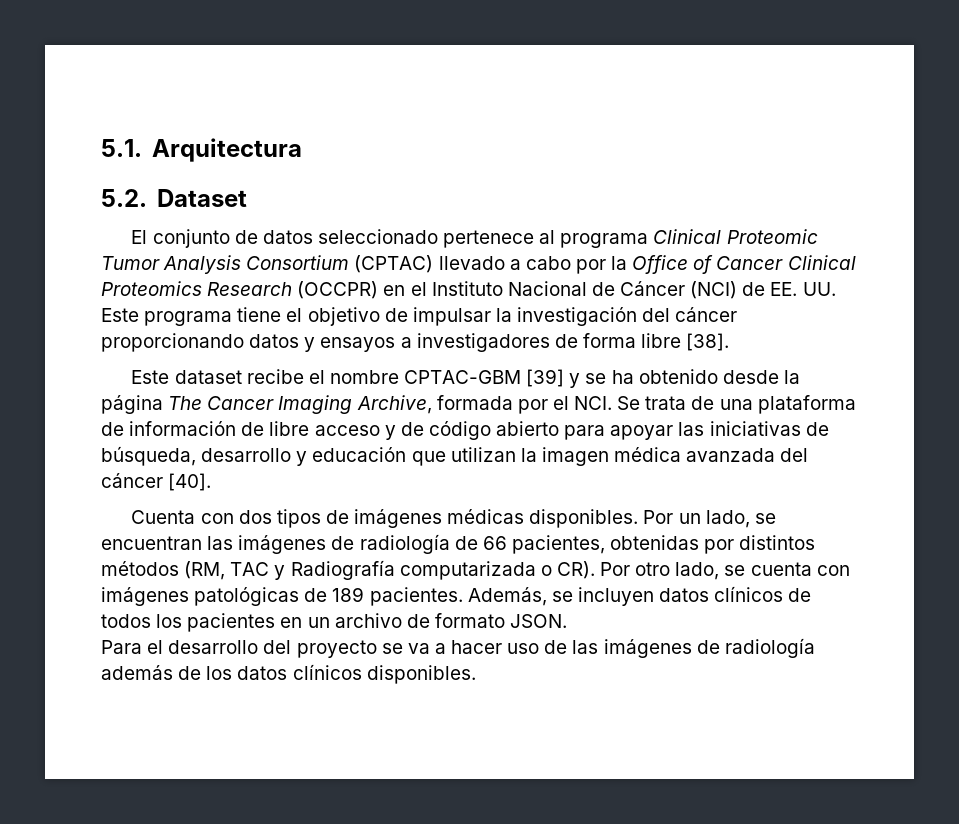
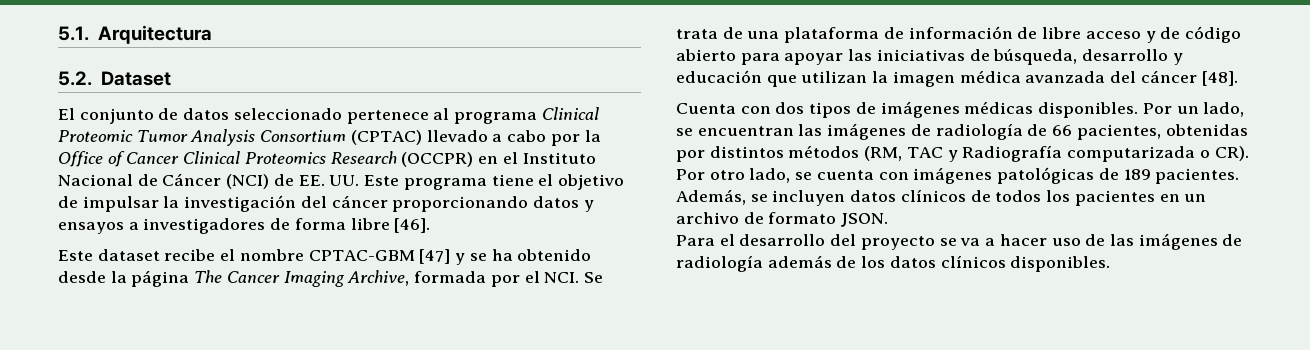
[686,333,730,351] [38]. -> [394,218,431,233] [46].
[526,369,565,387] [39] -> [419,249,451,264] [47]
[168,473,212,491] [40]. -> [1201,71,1238,86] [48].

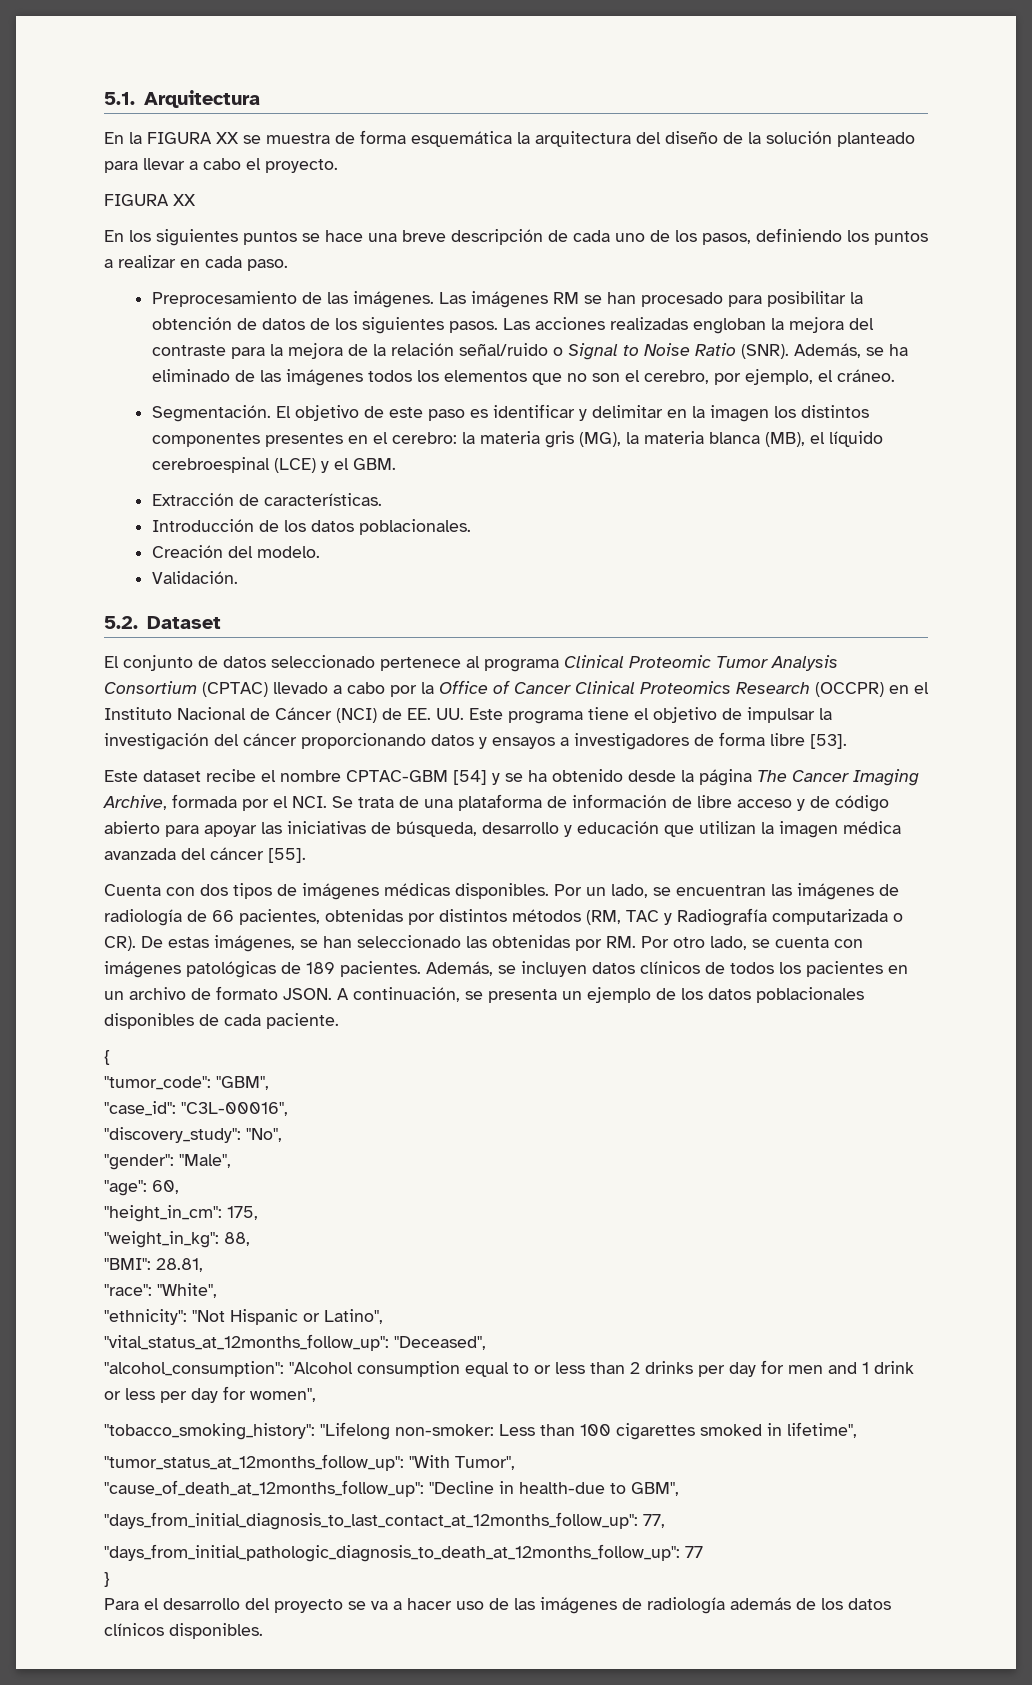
(212, 34) none -> [104,130,915,147] [104,158,338,173] [104,194,196,206] [104,228,928,246] [104,255,288,271] [152,291,864,308] [152,317,875,334] [152,343,909,360] [152,369,896,386] [152,404,870,422] [152,431,884,448] [152,457,397,473] [152,493,383,506] [152,519,472,535] [152,545,321,558] [152,571,239,584] // En la FIGURA XX se muestra de forma esquemática la arquitectura del diseño de la solución planteado para llevar a cabo el proyecto. // FIGURA XX // En los siguientes puntos se hace una breve descripción de cada uno de los pasos, definiendo los puntos a realizar en cada paso. // Preprocesamiento de las imágenes. Las imágenes RM se han procesado para posibilitar la obtención de datos de los siguientes pasos. Las acciones realizadas engloban la mejora del contraste para la mejora de la relación señal/ruido o Signal to Noise Ratio (SNR). Además, se ha eliminado de las imágenes todos los elementos que no son el cerebro, por ejemplo, el cráneo. // Segmentación. El objetivo de este paso es identificar y delimitar en la imagen los distintos componentes presentes en el cerebro: la materia gris (MG), la materia blanca (MB), el líquido cerebroespinal (LCE) y el GBM. // Extracción de características. // Introducción de los datos poblacionales. // Creación del modelo. // Validación.
[394,218,431,233] [46]. -> [810,734,847,749] [53].
[419,249,451,264] [47] -> [453,770,487,785] [54]
[1201,71,1238,86] [48]. -> [268,848,306,863] [55].
(1249, 153) none -> [141,935,636,952] De estas imágenes, se han seleccionado las obtenidas por RM.
(889, 220) none -> [337,987,864,1003] [104,1013,339,1029] [104,1050,110,1065] [104,1076,269,1090] [104,1101,288,1116] [104,1127,282,1143] [104,1154,231,1170] [104,1180,179,1196] [104,1205,258,1222] [104,1231,250,1248] [104,1258,203,1272] [104,1283,217,1298] [104,1309,383,1325] [104,1334,486,1351] [104,1360,914,1377] [104,1386,316,1403] [104,1422,857,1440] [104,1454,515,1471] [104,1480,679,1497] [104,1512,665,1530] [104,1544,703,1562] [104,1572,110,1587] A continuación, se presenta un ejemplo de los datos poblacionales disponibles de cada paciente. // { // "tumor_code": "GBM", // "case_id": "C3L-00016", // "discovery_study": "No", // "gender": "Male", // "age": 60, // "height_in_cm": 175, // "weight_in_kg": 88, // "BMI": 28.81, // "race": "White", // "ethnicity": "Not Hispanic or Latino", // "vital_status_at_12months_follow_up": "Deceased", // "alcohol_consumption": "Alcohol consumption equal to or less than 2 drinks per day for men and 1 drink or less per day for women", // "tobacco_smoking_history": "Lifelong non-smoker: Less than 100 cigarettes smoked in lifetime", // "tumor_status_at_12months_follow_up": "With Tumor", // "cause_of_death_at_12months_follow_up": "Decline in health-due to GBM", // "days_from_initial_diagnosis_to_last_contact_at_12months_follow_up": 77, // "days_from_initial_pathologic_diagnosis_to_death_at_12months_follow_up": 77 // }

